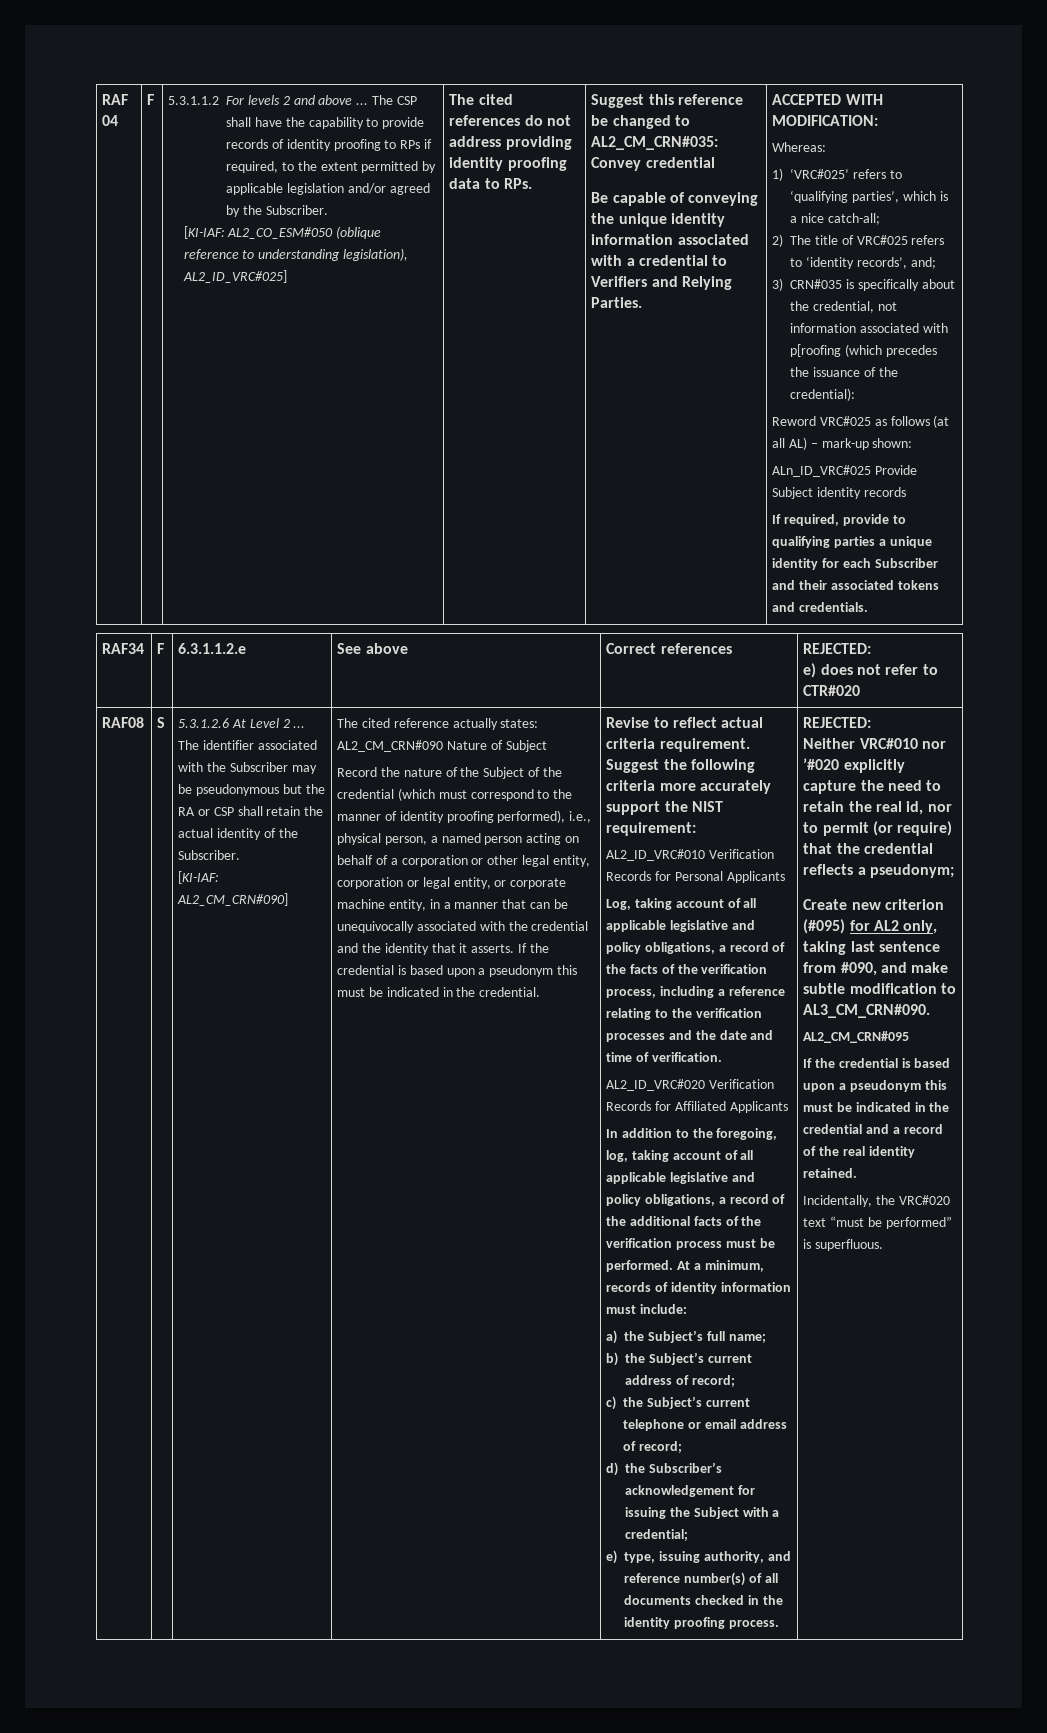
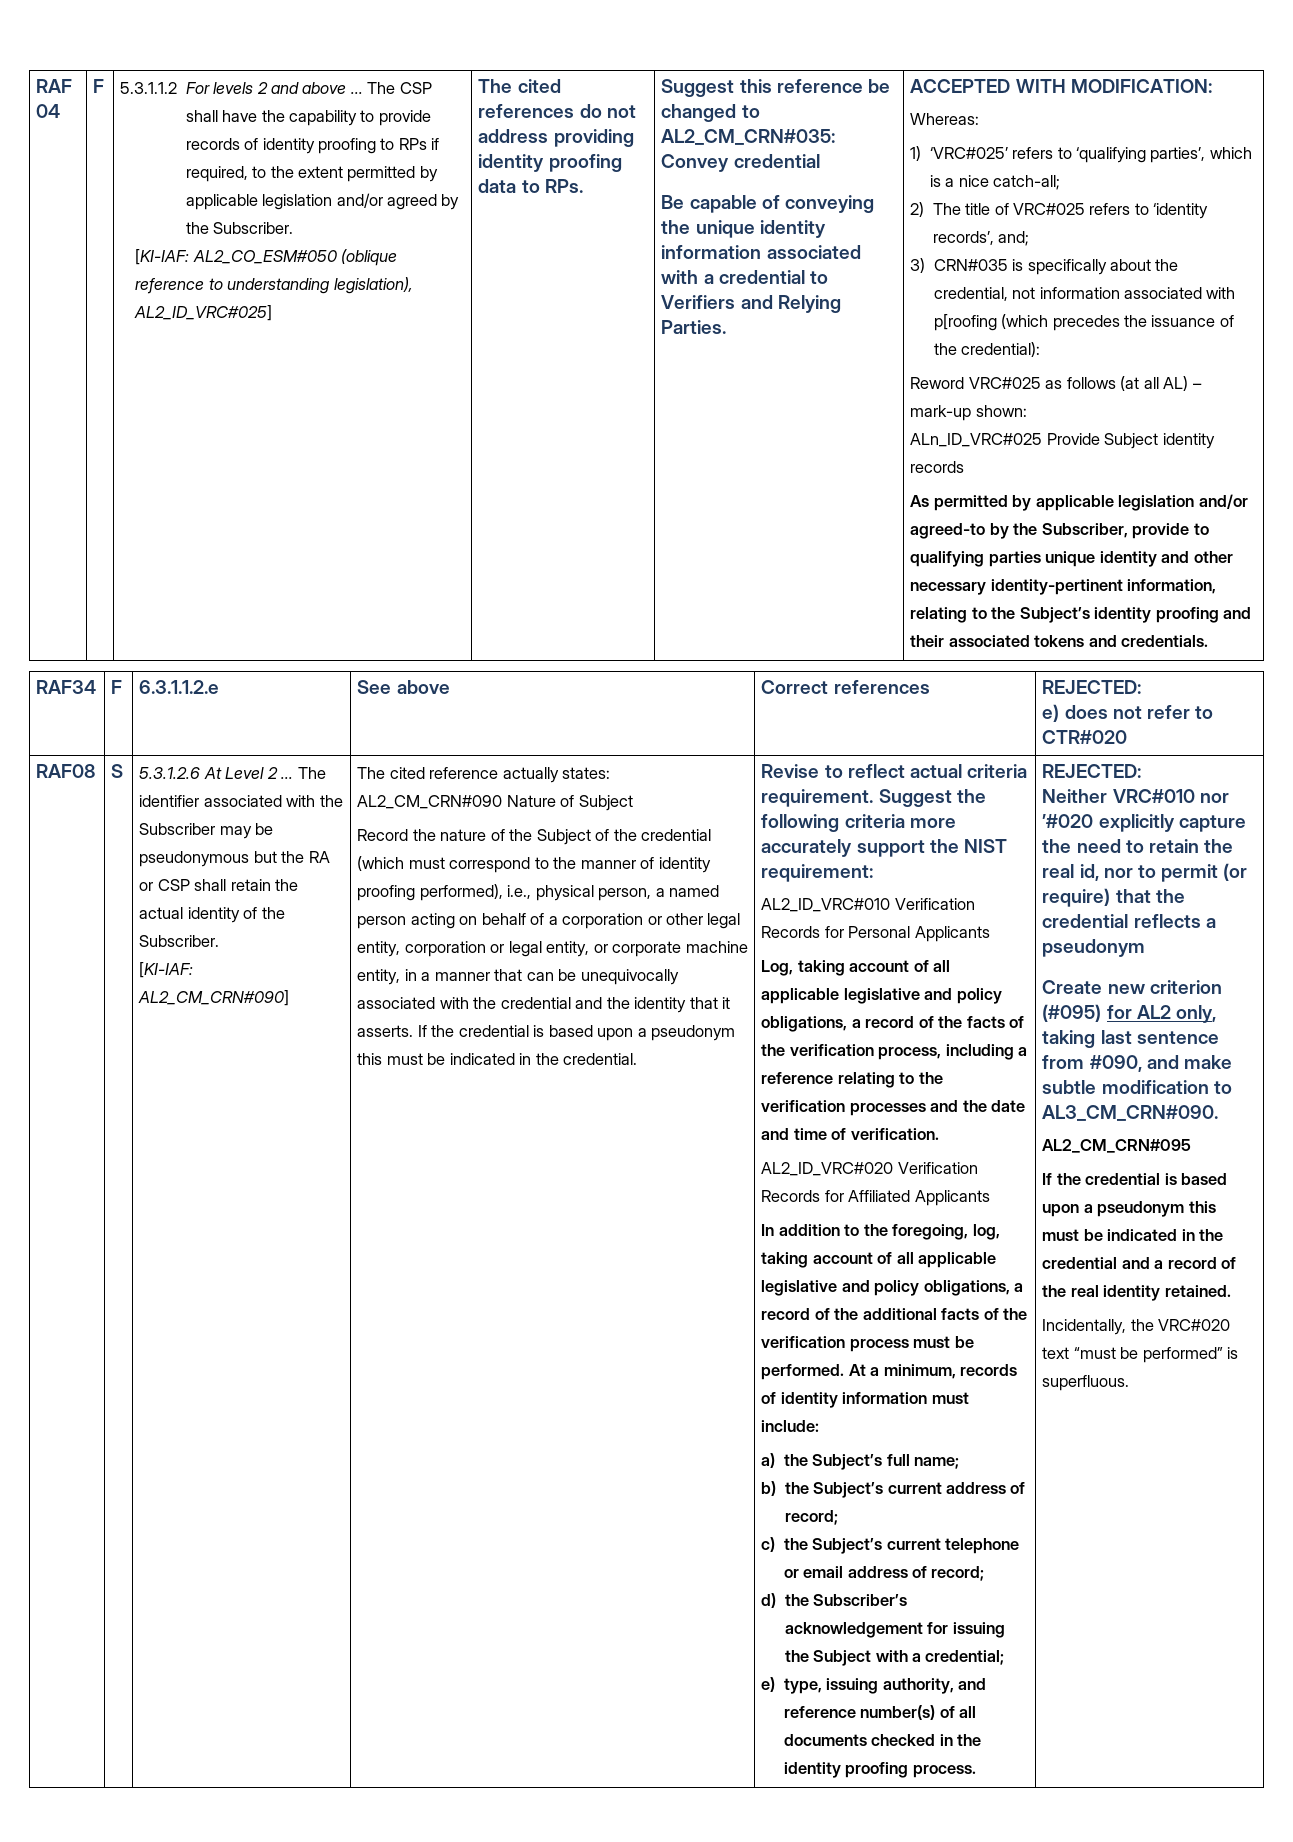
[772,514,840,526] If required, -> [910,494,1248,511] [910,523,1128,539] As permitted by applicable legislation and/or agreed-to by the Subscriber,
[878,536,932,548] [772,558,938,570] a unique identity for each Subscriber -> [1045,551,1233,567] [910,579,1217,595] [910,607,1219,623] unique identity and other necessary identity-pertinent information, relating to the Subject’s identity proofing
[869,864,954,878] pseudonym; -> [1042,939,1146,957] pseudonym

